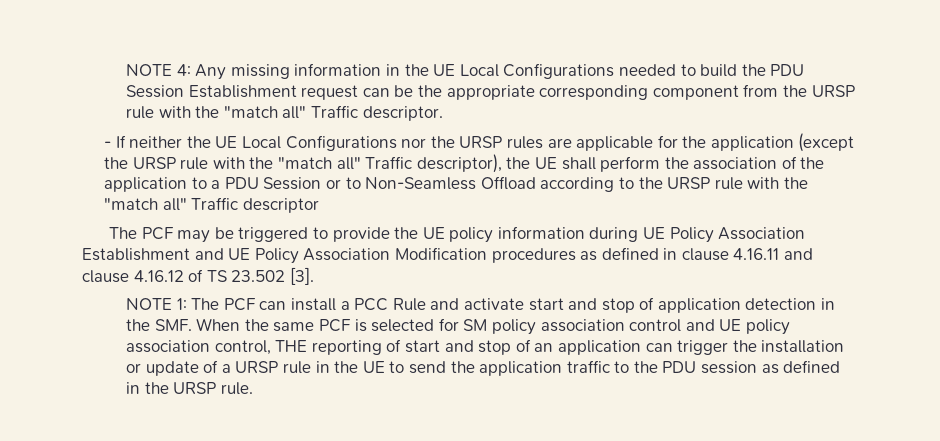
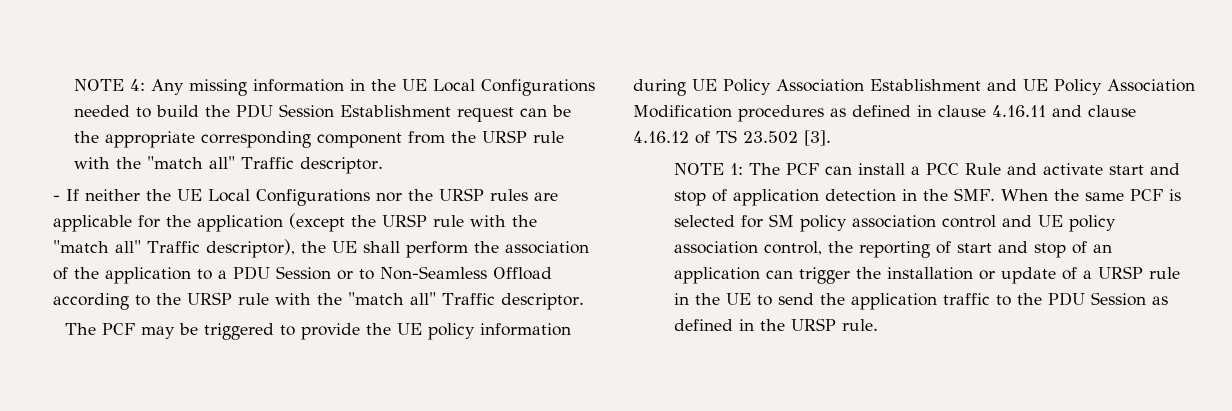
[242,198,319,213] descriptor -> [501,293,585,310] descriptor.
[275,340,308,352] THE -> [827,241,853,253] the
[701,361,758,374] session -> [1090,292,1146,306] Session

